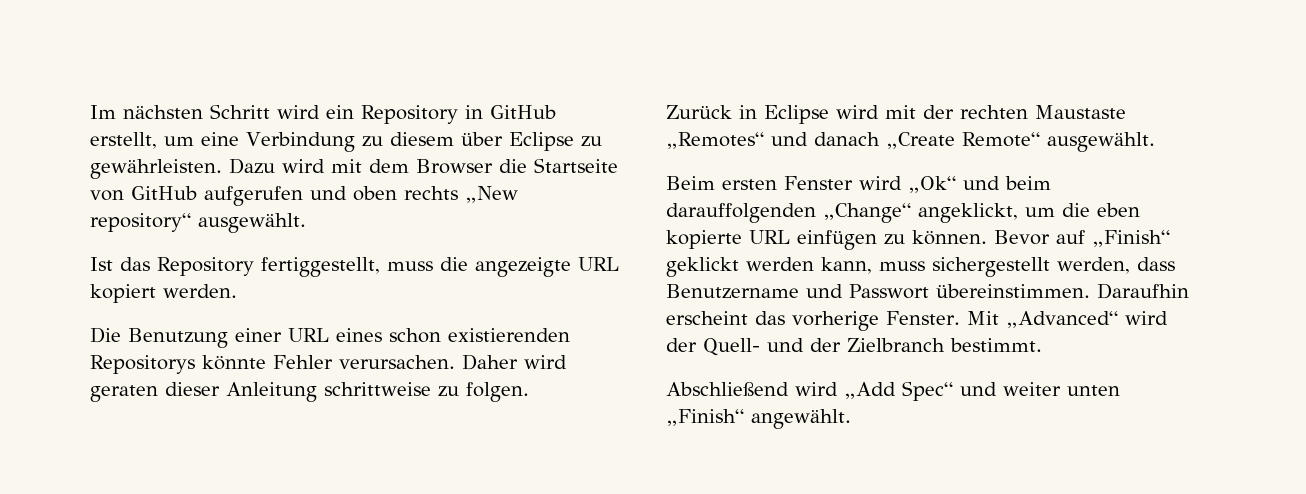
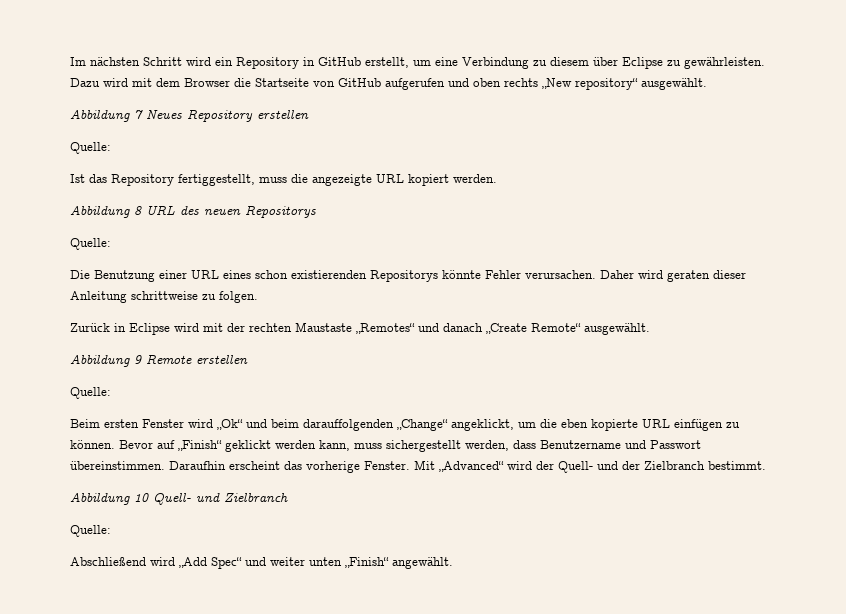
(306, 223) none -> [70,109,309,122] [70,142,111,154] // Abbildung 7 Neues Repository erstellen // Quelle:
(237, 291) none -> [70,205,316,218] [70,238,111,250] // Abbildung 8 URL des neuen Repositorys // Quelle:
(1155, 142) none -> [70,354,248,367] [70,387,111,399] // Abbildung 9 Remote erstellen // Quelle:
(1042, 345) none -> [70,493,288,505] [70,525,111,537] // Abbildung 10 Quell- und Zielbranch // Quelle:

